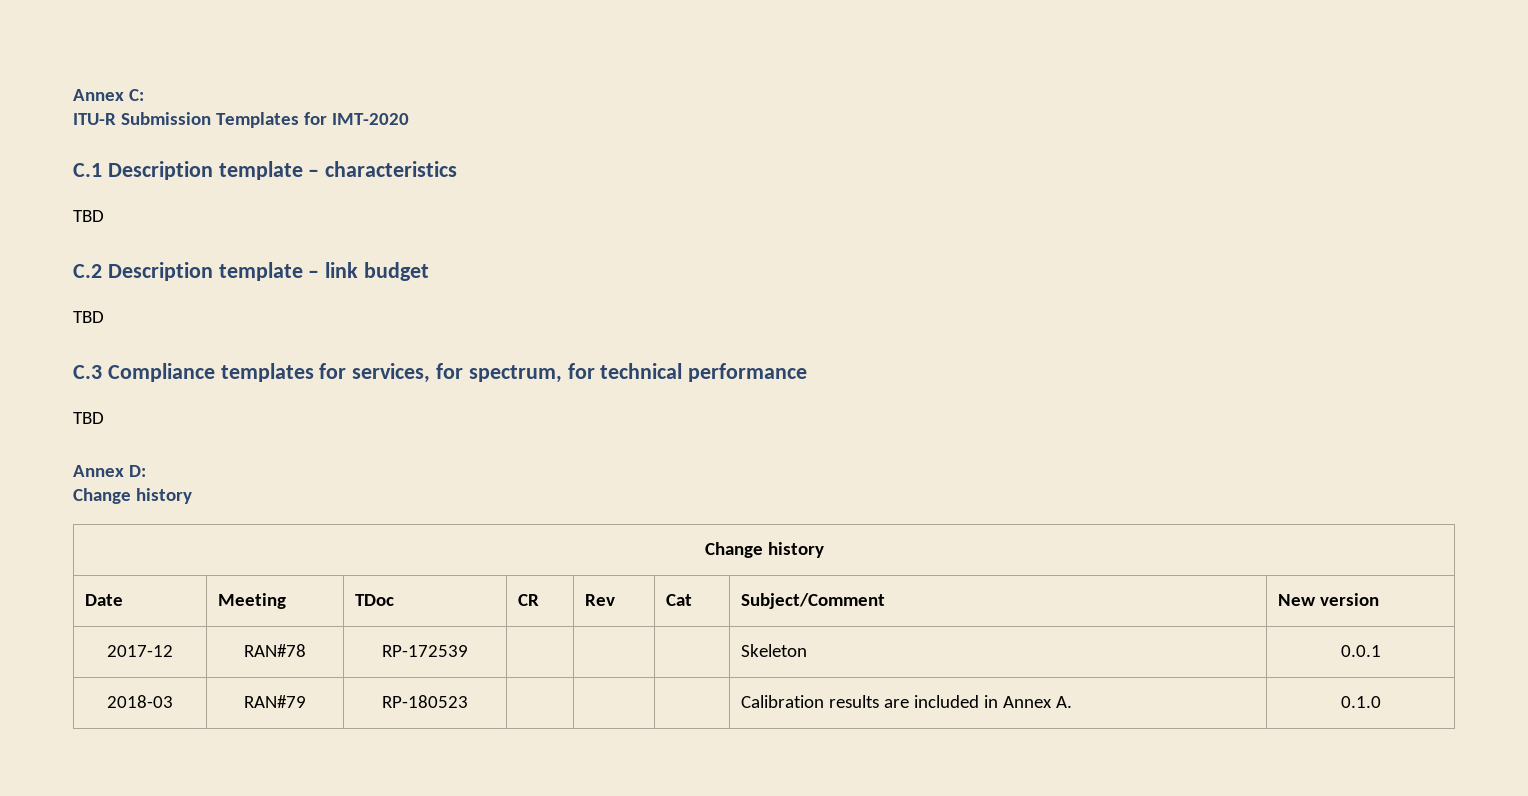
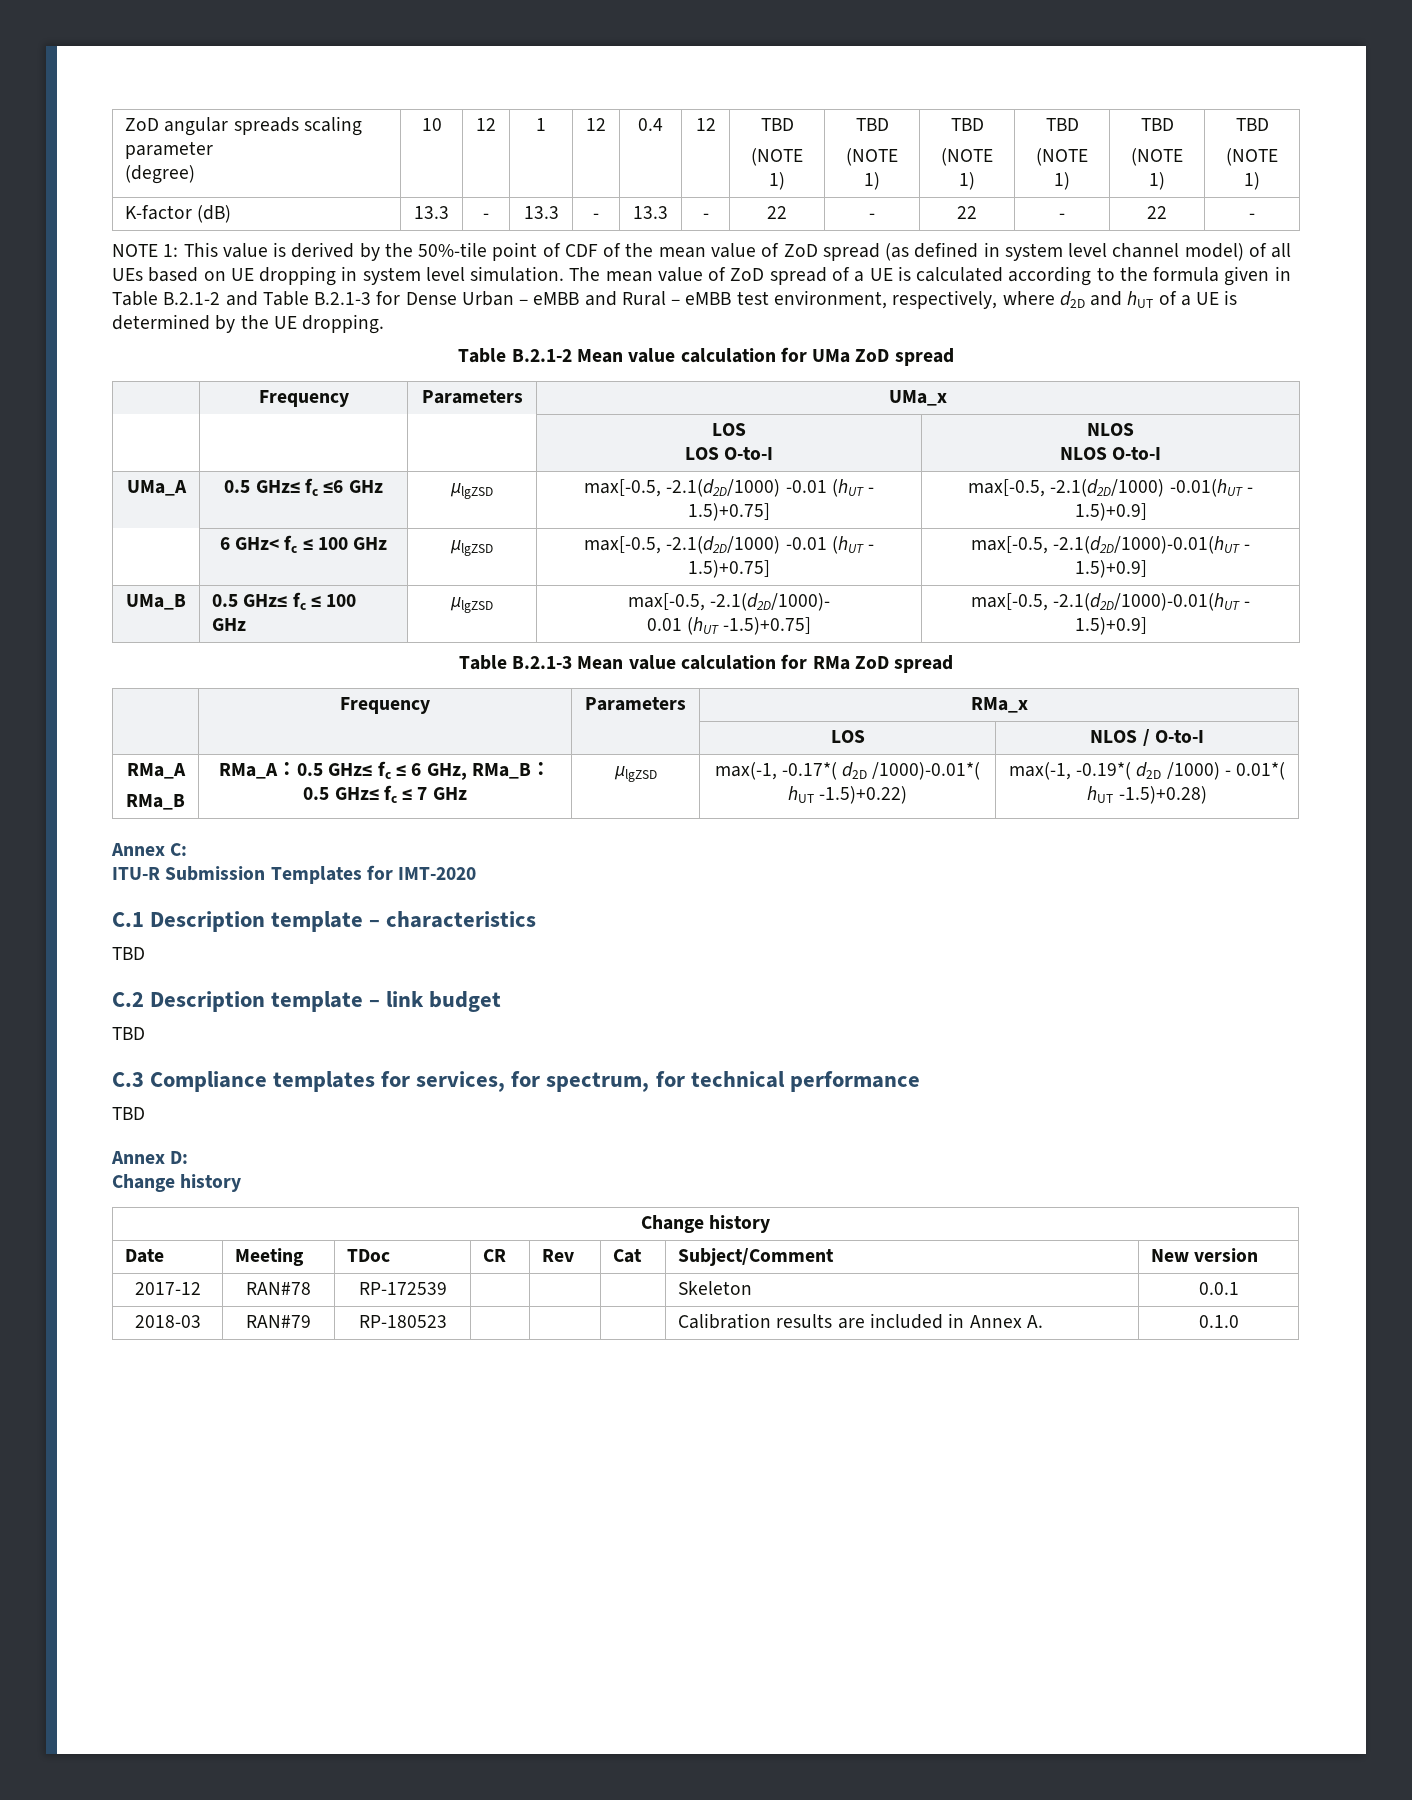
(73, 95) none -> [125,116,362,136] [125,141,214,159] [125,165,196,184] [421,118,442,131] [476,118,496,131] [536,118,546,131] [586,118,606,131] [638,118,663,131] [695,118,716,131] [760,118,794,131] [751,148,803,166] [769,172,785,190] [855,118,889,131] [846,148,898,166] [864,172,880,190] [950,118,984,131] [941,148,993,166] [959,172,975,190] [1045,118,1079,131] [1036,148,1088,166] [1054,172,1070,190] [1140,118,1174,131] [1131,148,1183,166] [1149,172,1165,190] [1235,118,1269,131] [1226,148,1278,166] [1244,172,1260,190] [125,205,232,223] [414,206,449,219] [483,213,489,219] [523,206,559,219] [593,213,599,219] [633,206,668,219] [702,213,709,219] [767,206,787,219] [869,213,875,219] [957,206,977,219] [1059,213,1065,219] [1147,206,1167,219] [1249,213,1255,219] [112,242,1292,261] [112,266,1291,286] [112,290,1238,309] [112,314,385,334] [458,347,954,366] [258,390,349,407] [421,390,523,404] [889,390,947,406] [712,423,746,436] [684,447,774,460] [1087,423,1134,436] [1059,447,1162,460] [126,480,187,496] [224,478,383,496] [450,483,493,499] [583,479,875,497] [688,503,770,521] [968,479,1253,497] [1074,503,1147,521] [219,535,388,553] [450,540,493,556] [583,536,875,554] [688,560,770,578] [970,536,1251,554] [1074,560,1147,578] [126,594,186,610] [212,592,357,610] [212,618,247,631] [450,597,493,613] [627,593,831,611] [646,617,812,635] [970,593,1251,611] [1074,617,1147,635] [458,654,954,673] [340,697,430,714] [585,697,686,711] [970,697,1028,713] [830,730,865,743] [1090,729,1204,746] [126,763,186,779] [126,794,185,810] [219,761,551,780] [303,785,467,803] [613,766,657,782] [714,762,981,780] [787,786,908,804] [1008,762,1286,780] [1087,786,1207,804] ZoD angular spreads scaling parameter // (degree) | 10 | 12 | 1 | 12 | 0.4 | 12 | TBD // (NOTE 1) | TBD // (NOTE 1) | TBD // (NOTE 1) | TBD // (NOTE 1) | TBD // (NOTE 1) | TBD // (NOTE 1) // K-factor (dB) | 13.3 | - | 13.3 | - | 13.3 | - | 22 | - | 22 | - | 22 | - // NOTE 1: This value is derived by the 50%-tile point of CDF of the mean value of ZoD spread (as defined in system level channel model) of all UEs based on UE dropping in system level simulation. The mean value of ZoD spread of a UE is calculated according to the formula given in Table B.2.1-2 and Table B.2.1-3 for Dense Urban – eMBB and Rural – eMBB test environment, respectively, where d2D and hUT of a UE is determined by the UE dropping. // Table B.2.1-2 Mean value calculation for UMa ZoD spread // | Frequency | Parameters | UMa_x // | | | LOS // LOS O-to-I | NLOS // NLOS O-to-I // UMa_A | 0.5 GHz≤ fc ≤6 GHz | μlgZSD | max[-0.5, -2.1(d2D/1000) -0.01 (hUT - 1.5)+0.75] | max[-0.5, -2.1(d2D/1000) -0.01(hUT - 1.5)+0.9] // | 6 GHz< fc ≤ 100 GHz | μlgZSD | max[-0.5, -2.1(d2D/1000) -0.01 (hUT - 1.5)+0.75] | max[-0.5, -2.1(d2D/1000)-0.01(hUT - 1.5)+0.9] // UMa_B | 0.5 GHz≤ fc ≤ 100 GHz | μlgZSD | max[-0.5, -2.1(d2D/1000)- // 0.01 (hUT -1.5)+0.75] | max[-0.5, -2.1(d2D/1000)-0.01(hUT - 1.5)+0.9] // Table B.2.1-3 Mean value calculation for RMa ZoD spread // | Frequency | Parameters | RMa_x // | | | LOS | NLOS / O-to-I // RMa_A // RMa_B | RMa_A：0.5 GHz≤ fc ≤ 6 GHz, RMa_B：0.5 GHz≤ fc ≤ 7 GHz | μlgZSD | max(-1, -0.17*( d2D /1000)-0.01*( hUT -1.5)+0.22) | max(-1, -0.19*( d2D /1000) - 0.01*( hUT -1.5)+0.28) //

